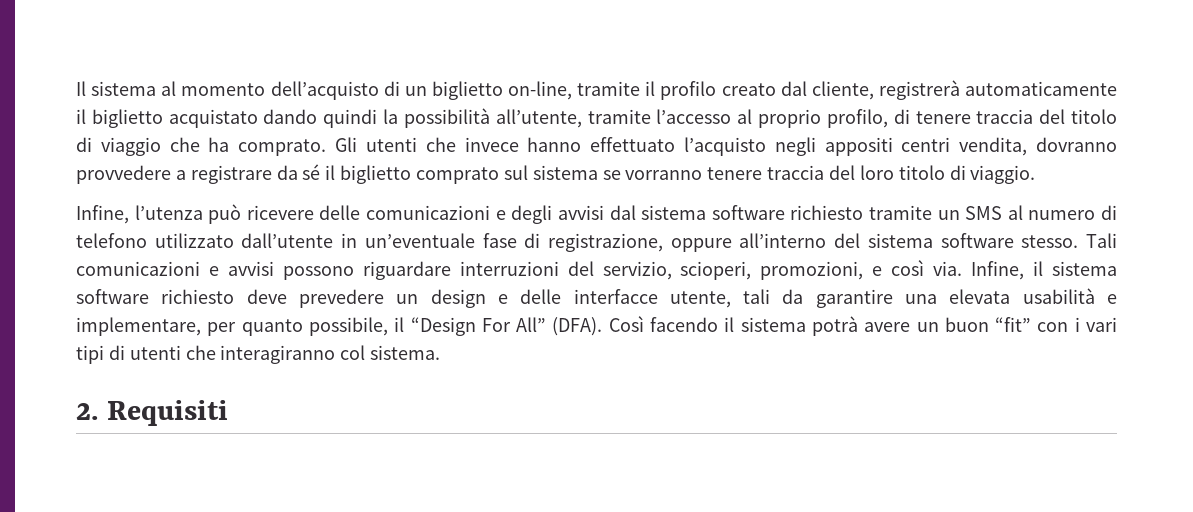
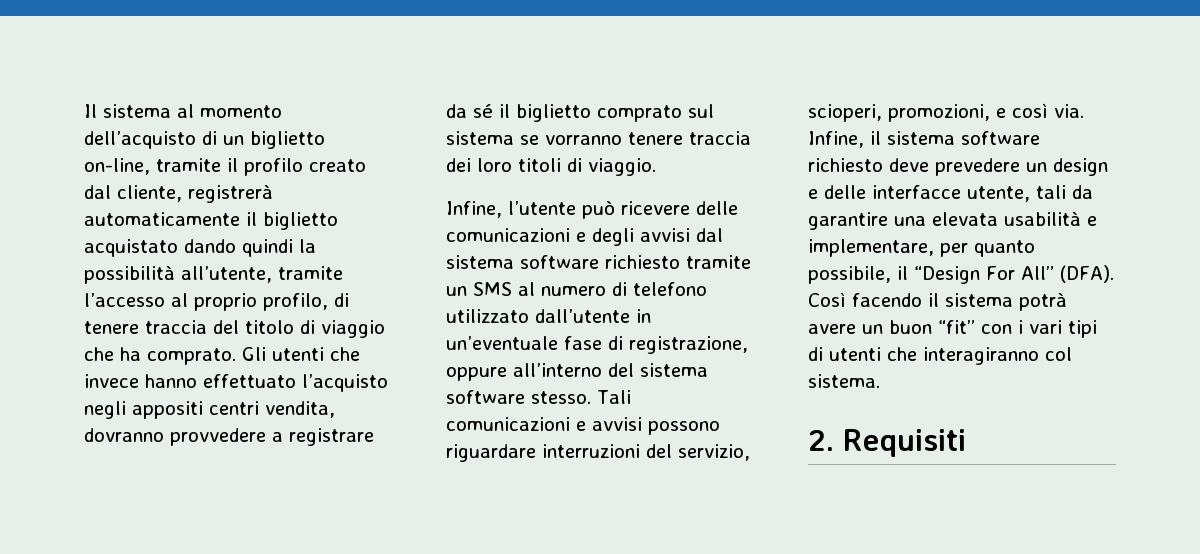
[829,165,945,180] del loro titolo -> [446,158,561,172] dei loro titoli
[134,205,203,220] l’utenza -> [508,201,576,215] l’utente

